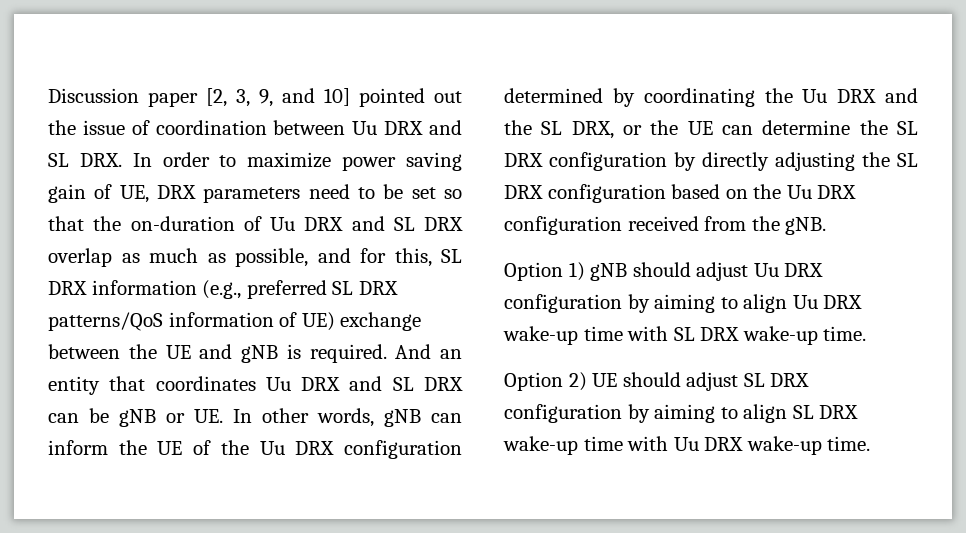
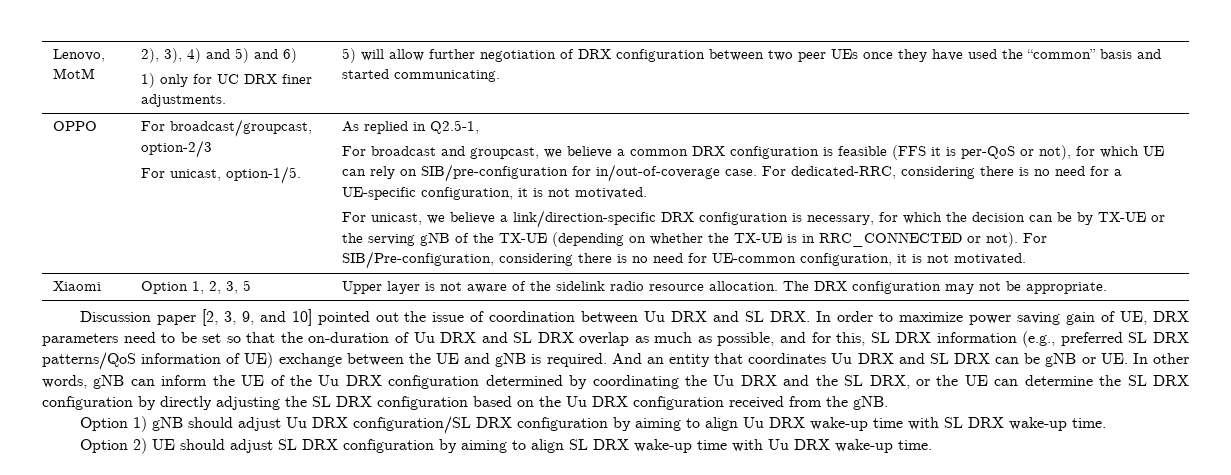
(48, 95) none -> [52,49,105,62] [52,68,95,79] [140,48,297,63] [140,73,312,88] [140,94,226,107] [341,48,1161,63] [341,69,500,82] [52,121,97,131] [140,119,312,137] [140,140,212,158] [140,166,301,184] [341,120,479,134] [341,145,1164,160] [341,164,1122,182] [341,187,647,200] [341,210,1165,228] [341,232,1047,247] [341,251,1026,269] [52,281,101,291] [140,280,251,294] [341,281,1107,294] Lenovo, MotM | 2), 3), 4) and 5) and 6) // 1) only for UC DRX finer adjustments. | 5) will allow further negotiation of DRX configuration between two peer UEs once they have used the “common” basis and started communicating. // OPPO | For broadcast/groupcast, option-2/3 // For unicast, option-1/5. | As replied in Q2.5-1, // For broadcast and groupcast, we believe a common DRX configuration is feasible (FFS it is per-QoS or not), for which UE can rely on SIB/pre-configuration for in/out-of-coverage case. For dedicated-RRC, considering there is no need for a UE-specific configuration, it is not motivated. // For unicast, we believe a link/direction-specific DRX configuration is necessary, for which the decision can be by TX-UE or the serving gNB of the TX-UE (depending on whether the TX-UE is in RRC_CONNECTED or not). For SIB/Pre-configuration, considering there is no need for UE-common configuration, it is not motivated. // Xiaomi | Option 1, 2, 3, 5 | Upper layer is not aware of the sidelink radio resource allocation. The DRX configuration may not be appropriate. //
(824, 270) none -> [352,416,512,434] configuration/SL DRX

